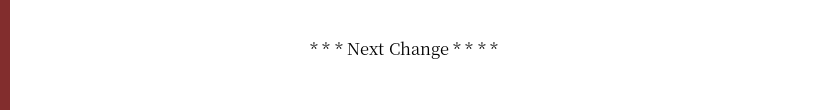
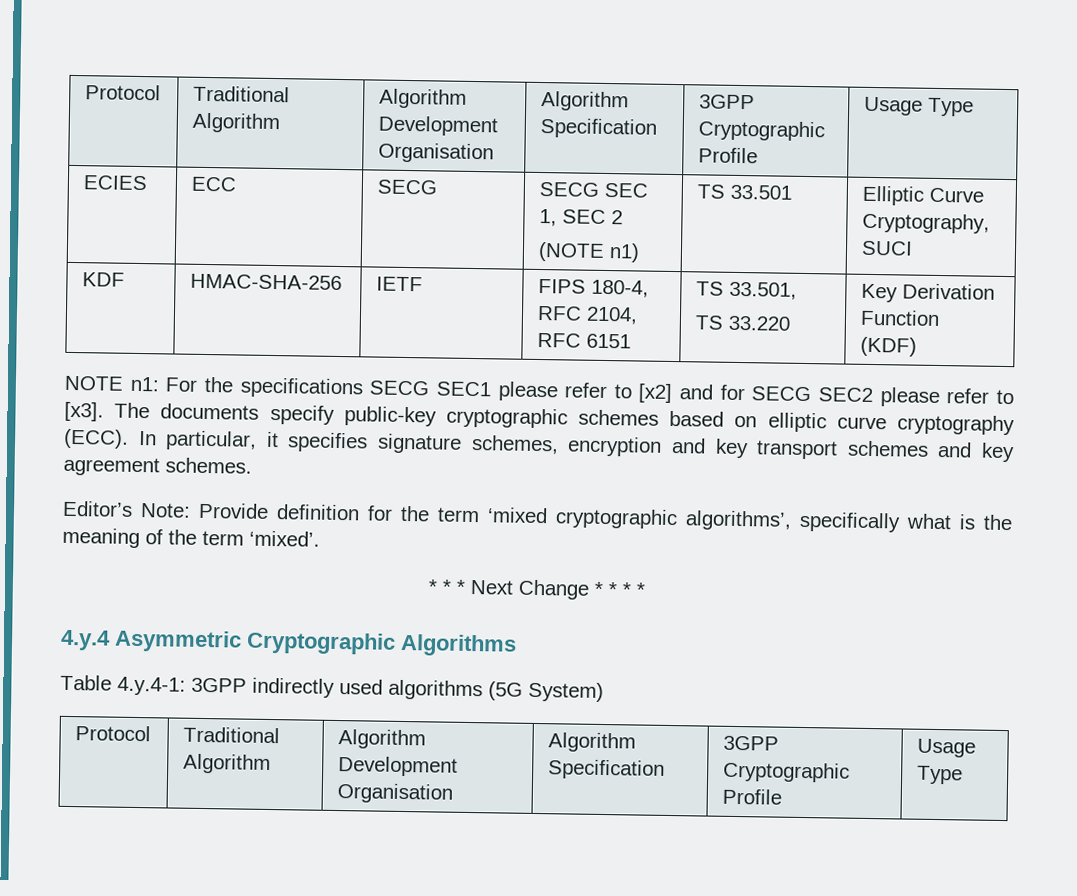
(309, 48) none -> [85,84,162,101] [193,85,291,103] [192,112,281,134] [379,88,468,109] [378,115,499,137] [378,142,495,164] [541,91,630,112] [540,117,658,139] [699,94,756,110] [698,120,826,142] [698,147,759,164] [864,96,975,117] [83,175,149,191] [191,176,238,192] [377,179,439,195] [539,181,649,198] [539,208,624,227] [538,241,641,263] [697,184,793,200] [862,185,985,206] [862,212,991,234] [861,240,914,256] [82,272,126,287] [190,273,343,291] [376,276,424,292] [538,278,650,298] [537,305,639,325] [537,332,632,349] [696,281,798,300] [695,315,791,331] [861,283,996,303] [860,309,941,327] [860,336,918,357] [64,375,1014,408] [64,401,1015,436] [63,428,1016,463] [63,456,252,477] [62,500,1013,533] [62,527,320,549] Protocol | Traditional Algorithm | Algorithm Development Organisation | Algorithm Specification | 3GPP Cryptographic Profile | Usage Type // ECIES | ECC | SECG | SECG SEC 1, SEC 2 // (NOTE n1) | TS 33.501 | Elliptic Curve Cryptography, SUCI // KDF | HMAC-SHA-256 | IETF | FIPS 180-4, RFC 2104, RFC 6151 | TS 33.501, // TS 33.220 | Key Derivation Function (KDF) // NOTE n1: For the specifications SECG SEC1 please refer to [x2] and for SECG SEC2 please refer to [x3]. The documents specify public-key cryptographic schemes based on elliptic curve cryptography (ECC). In particular, it specifies signature schemes, encryption and key transport schemes and key agreement schemes. // Editor’s Note: Provide definition for the term ‘mixed cryptographic algorithms’, specifically what is the meaning of the term ‘mixed’. //
(499, 48) none -> [60,629,517,657] [60,674,604,702] [75,725,152,742] [183,726,281,744] [183,753,272,775] [338,729,427,750] [338,756,459,777] [337,783,454,804] [548,732,637,753] [548,759,666,780] [723,735,780,751] [723,761,851,783] [722,788,783,805] [917,738,977,758] [917,765,964,785] // 4.y.4 Asymmetric Cryptographic Algorithms // Table 4.y.4-1: 3GPP indirectly used algorithms (5G System) // Protocol | Traditional Algorithm | Algorithm Development Organisation | Algorithm Specification | 3GPP Cryptographic Profile | Usage Type

